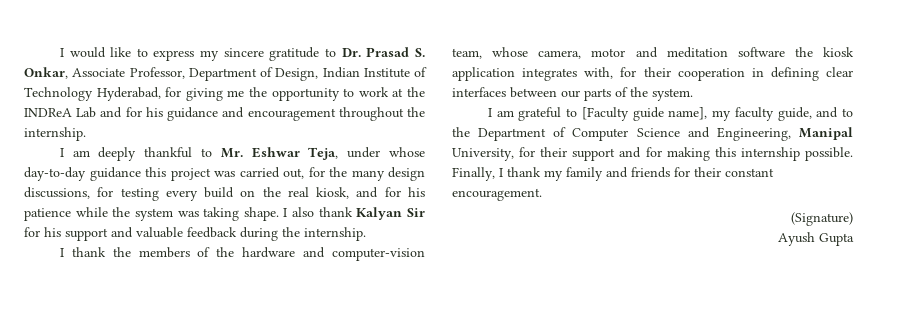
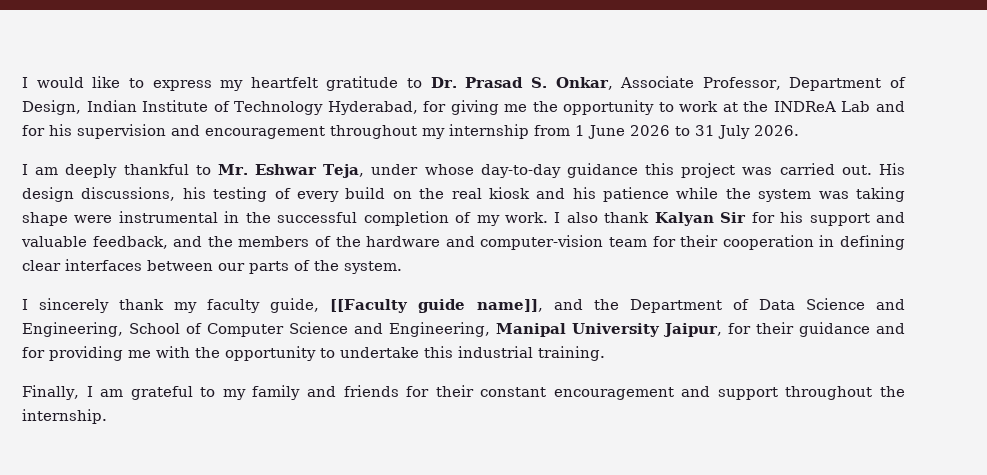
[223,48,264,57] sincere -> [250,77,318,88] heartfelt
[167,107,219,121] guidance -> [77,124,166,139] supervision
[407,107,426,117] [24,127,86,141] the internship. -> [422,124,799,139] my internship from 1 June 2026 to 31 July 2026.
[283,167,425,181] [24,187,159,201] out, for the many design discussions, for testing -> [841,163,905,175] [22,187,291,202] out. His design discussions, his testing of
[316,187,401,199] kiosk, and for -> [488,187,566,199] kiosk and
[243,207,279,221] shape. -> [22,211,549,226] shape were instrumental in the successful completion of my work.
[187,227,366,241] [59,247,106,257] feedback during the internship. // I thank -> [92,236,203,249] feedback, and
[452,47,854,59] [452,67,614,81] team, whose camera, motor and meditation software the kiosk application integrates with, -> [609,237,648,247] team
[496,107,853,121] [452,127,547,141] am grateful to [Faculty guide name], my faculty guide, and to the Department -> [39,298,906,313] [22,322,180,337] sincerely thank my faculty guide, [[Faculty guide name]], and the Department of Data Science and Engineering, School
[452,147,853,161] [452,167,541,181] University, for their support and for making this internship possible. Finally, I thank -> [572,322,905,337] [22,346,605,361] [22,385,216,400] University Jaipur, for their guidance and for providing me with the opportunity to undertake this industrial training. // Finally, I am grateful to
[452,188,542,201] [791,212,853,226] [778,232,854,246] encouragement. // (Signature) // Ayush Gupta -> [553,386,905,400] [22,409,107,424] encouragement and support throughout the internship.

